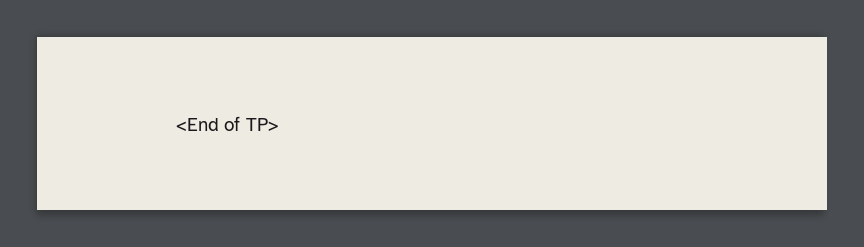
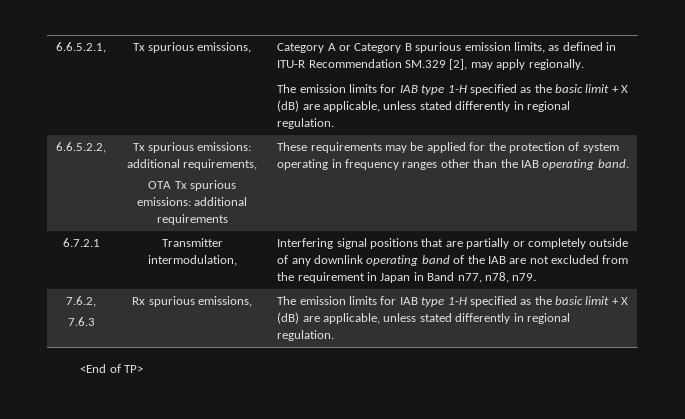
(176, 124) none -> [56,42,106,53] [132,42,252,53] [277,42,617,53] [277,59,584,70] [277,84,629,95] [277,100,570,112] [277,118,335,129] [56,142,106,153] [132,142,252,153] [126,159,258,170] [148,180,236,191] [136,197,248,206] [156,214,228,225] [277,142,619,153] [277,159,629,170] [62,238,100,247] [161,238,223,247] [147,255,237,266] [277,238,629,249] [277,255,629,266] [277,272,537,283] [66,296,96,307] [67,317,95,326] [132,296,252,307] [277,296,629,307] [277,312,570,324] [277,330,335,341] 6.6.5.2.1, | Tx spurious emissions, | Category A or Category B spurious emission limits, as defined in ITU-R Recommendation SM.329 [2], may apply regionally. // The emission limits for IAB type 1-H specified as the basic limit + X (dB) are applicable, unless stated differently in regional regulation. // 6.6.5.2.2, | Tx spurious emissions: additional requirements, // OTA Tx spurious emissions: additional requirements | These requirements may be applied for the protection of system operating in frequency ranges other than the IAB operating band. // 6.7.2.1 | Transmitter intermodulation, | Interfering signal positions that are partially or completely outside of any downlink operating band of the IAB are not excluded from the requirement in Japan in Band n77, n78, n79. // 7.6.2, // 7.6.3 | Rx spurious emissions, | The emission limits for IAB type 1-H specified as the basic limit + X (dB) are applicable, unless stated differently in regional regulation. //

